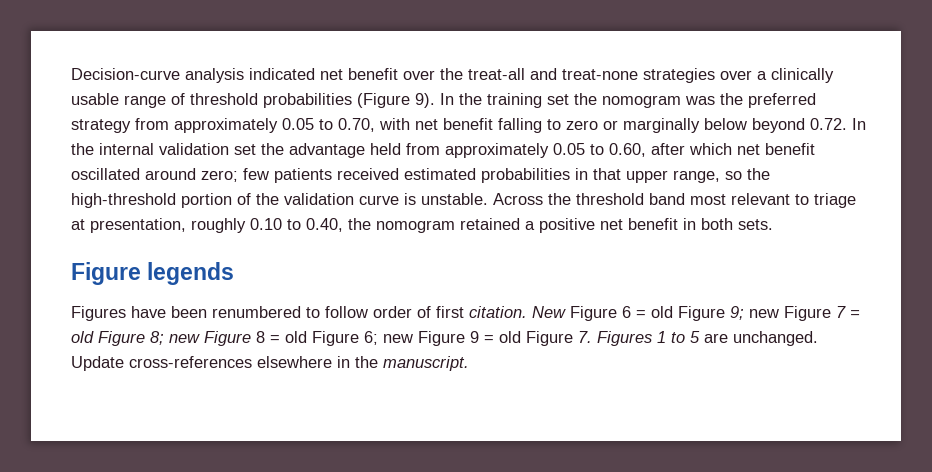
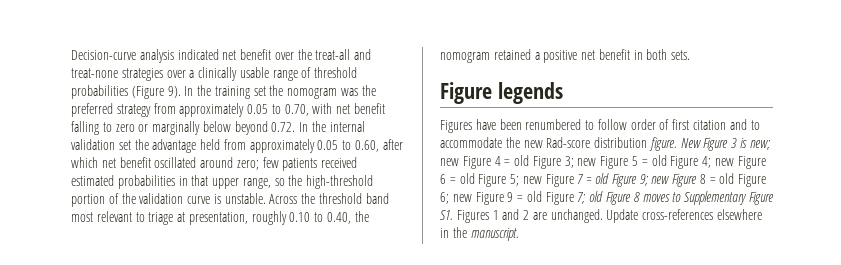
[469,306,566,318] citation. New -> [693,119,760,130] [440,137,770,151] [440,155,734,169] citation and to accommodate the new Rad-score distribution figure. New Figure 3 is new; new Figure 4 = old Figure 3; new Figure 5 = old Figure 4; new
[730,306,744,320] 9; -> [510,174,520,186] 5;
[150,331,164,345] 8; -> [639,174,648,186] 9;
[578,331,700,346] 7. Figures 1 to 5 -> [577,191,774,205] [440,209,530,223] 7; old Figure 8 moves to Supplementary Figure S1. Figures 1 and 2

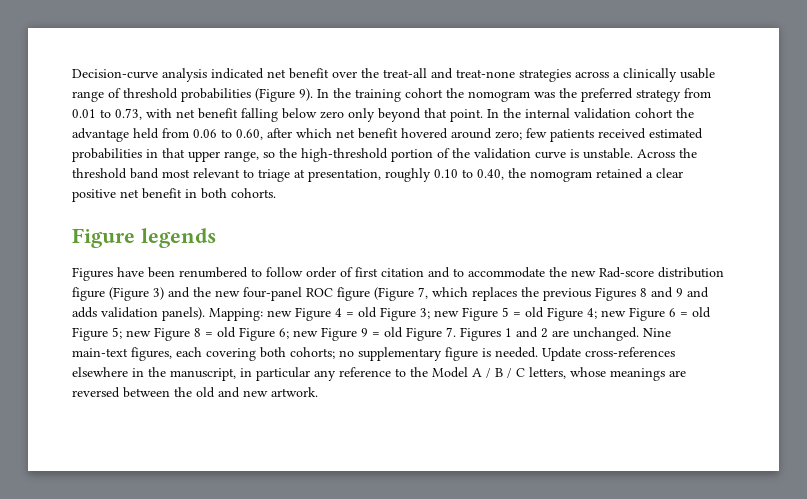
[166,70,186,78] over -> [575,71,609,78] across
[253,86,266,96] set -> [405,88,443,98] cohort
[179,103,386,117] [71,121,296,135] approximately 0.05 to 0.70, with net benefit falling to zero or marginally below beyond 0.72. -> [72,108,483,122] 0.01 to 0.73, with net benefit falling below zero only beyond that point.
[118,140,131,150] set -> [635,108,673,118] cohort
[249,139,339,153] approximately 0.05 -> [193,129,217,138] 0.06
[154,157,197,168] oscillated -> [401,128,448,139] hovered
(540, 56) none -> [656,168,683,178] clear
[671,50,691,60] sets. -> [231,188,276,198] cohorts.
[648,137,770,151] figure. New Figure 3 is new; -> [72,287,709,301] [72,307,263,321] figure (Figure 3) and the new four-panel ROC figure (Figure 7, which replaces the previous Figures 8 and 9 and adds validation panels). Mapping:
[577,173,698,187] 7 = old Figure 9; new Figure -> (190, 334) none
[577,191,774,205] [440,210,453,220] 7; old Figure 8 moves to Supplementary Figure S1. -> [446,327,456,337] 7.
(603, 216) none -> [643,328,671,337] [72,347,538,361] Nine main-text figures, each covering both cohorts; no supplementary figure is needed.
[470,227,519,241] manuscript. -> [170,367,686,381] [72,387,318,398] manuscript, in particular any reference to the Model A / B / C letters, whose meanings are reversed between the old and new artwork.

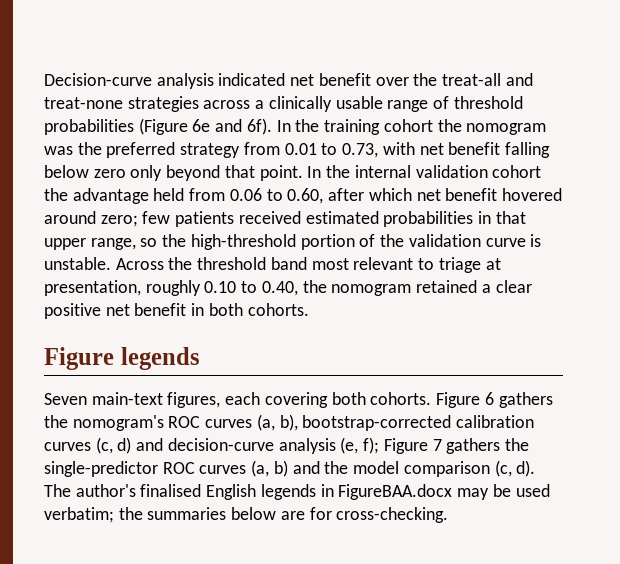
[299,88,313,101] 9). -> [192,118,272,135] 6e and 6f).
[72,267,724,281] [72,287,709,301] [72,307,711,321] [72,327,671,341] Figures have been renumbered to follow order of first citation and to accommodate the new Rad-score distribution figure (Figure 3) and the new four-panel ROC figure (Figure 7, which replaces the previous Figures 8 and 9 and adds validation panels). Mapping: new Figure 4 = old Figure 3; new Figure 5 = old Figure 4; new Figure 6 = old Figure 5; new Figure 8 = old Figure 6; new Figure 9 = old Figure 7. Figures 1 and 2 are unchanged. Nine -> [44,393,87,405] Seven
[290,347,675,361] [72,367,686,381] [72,387,318,398] cohorts; no supplementary figure is needed. Update cross-references elsewhere in the manuscript, in particular any reference to the Model A / B / C letters, whose meanings are reversed between the old and new artwork. -> [370,392,553,408] [44,414,535,431] [44,437,529,454] [44,460,536,477] [44,484,550,500] [44,507,449,523] cohorts. Figure 6 gathers the nomogram's ROC curves (a, b), bootstrap-corrected calibration curves (c, d) and decision-curve analysis (e, f); Figure 7 gathers the single-predictor ROC curves (a, b) and the model comparison (c, d). The author's finalised English legends in FigureBAA.docx may be used verbatim; the summaries below are for cross-checking.

